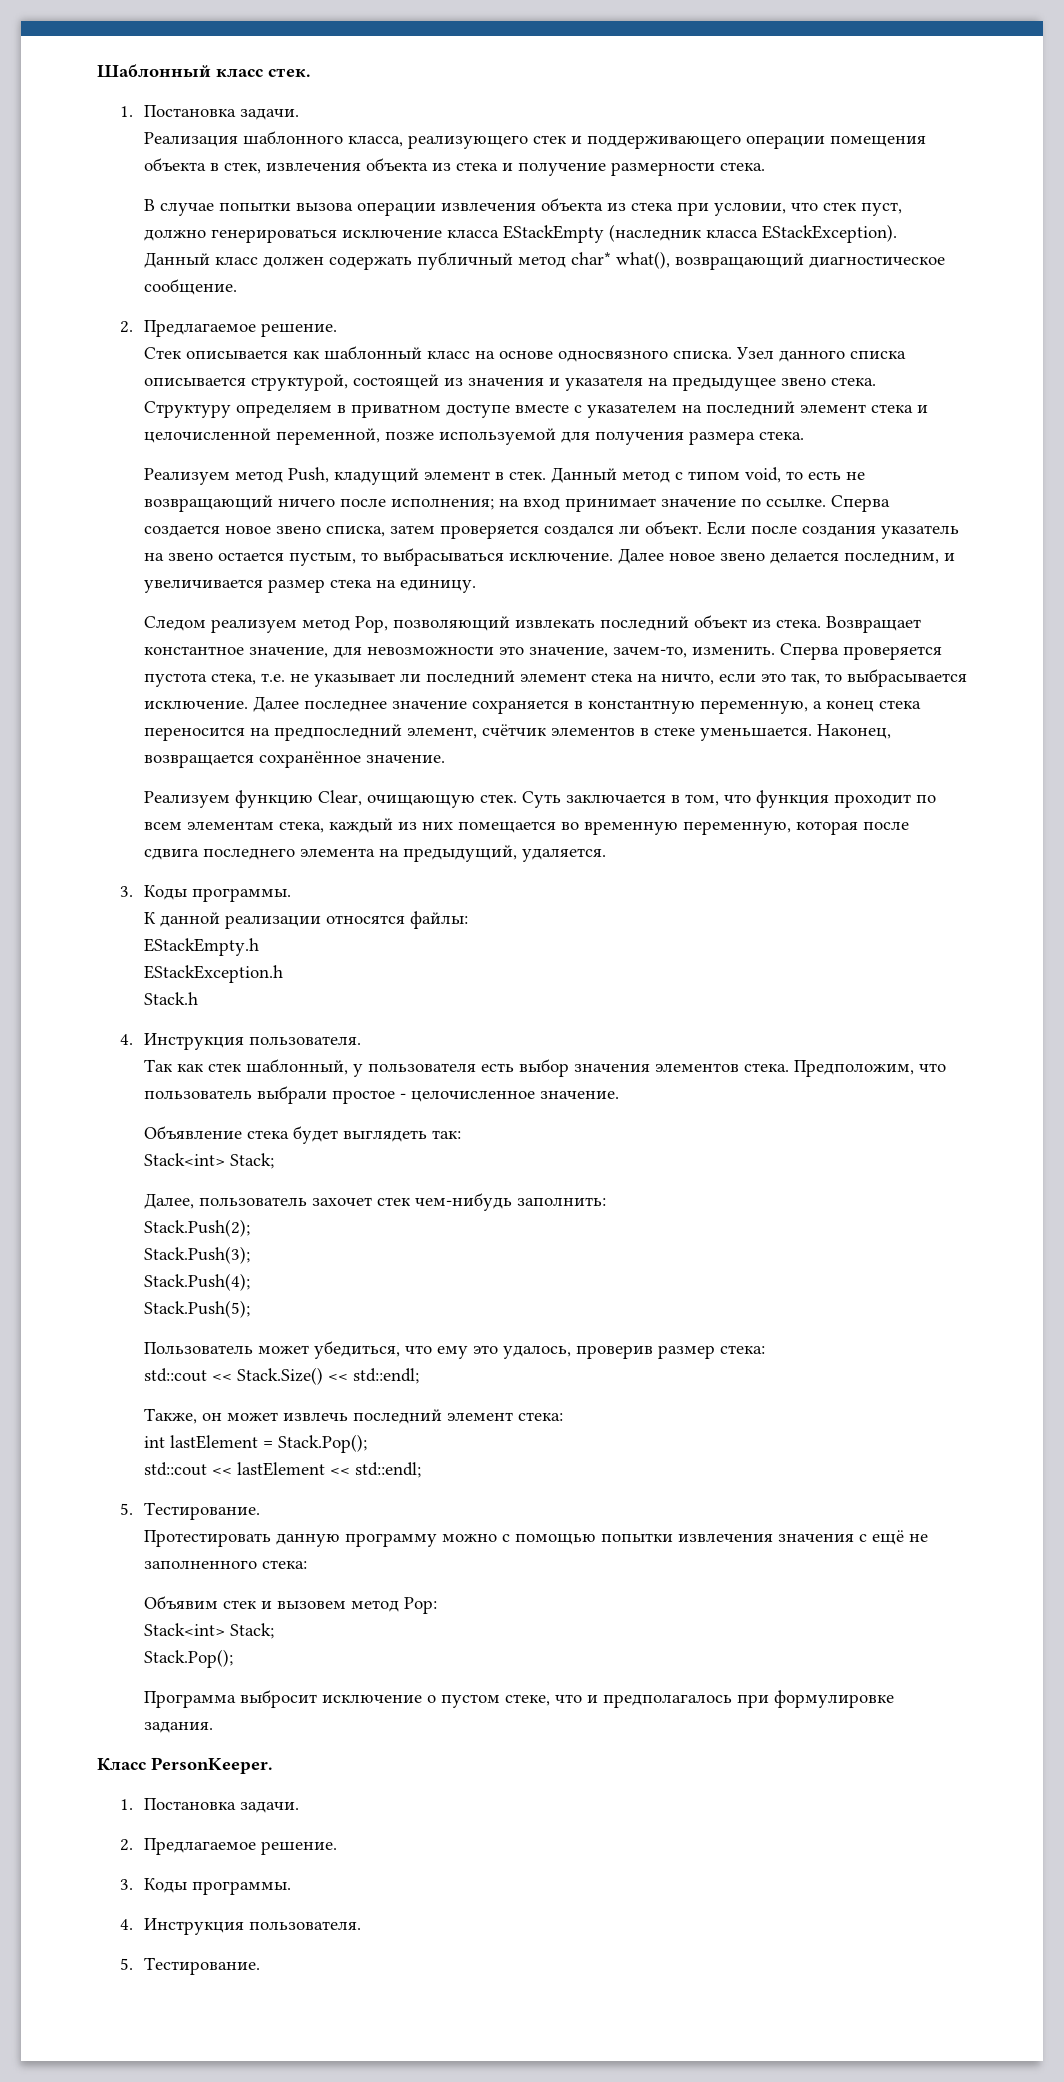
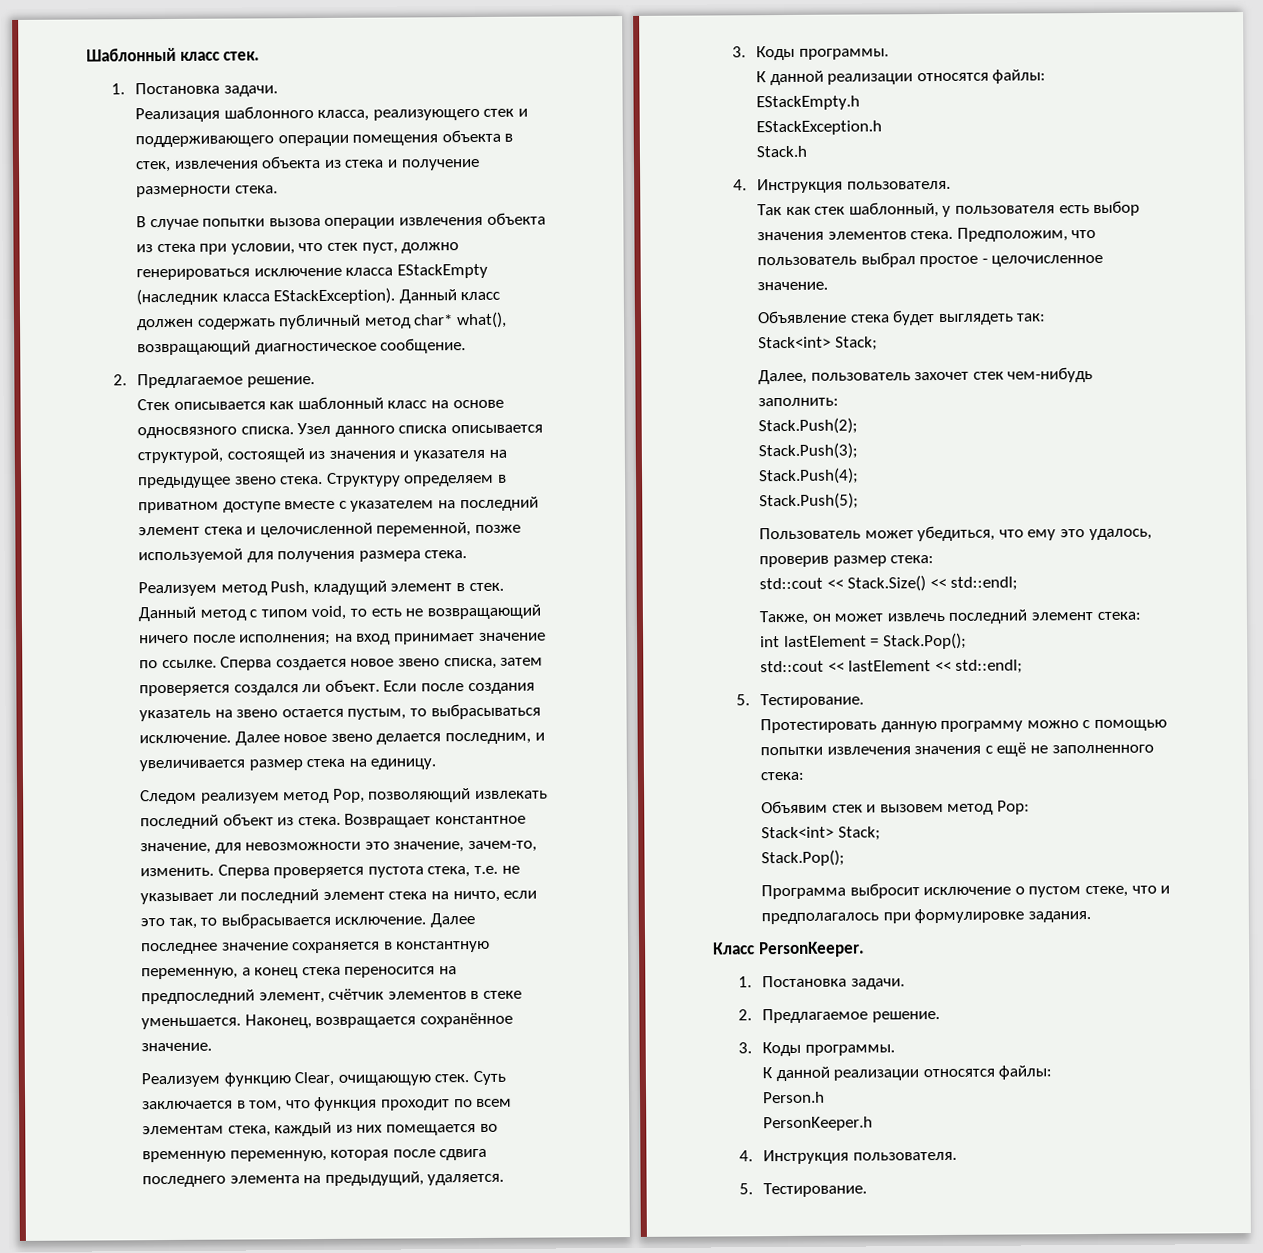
[256,1086,327,1104] выбрали -> [860,252,916,268] выбрал
(291, 1888) none -> [762,1065,1053,1082] [763,1091,826,1104] [763,1116,874,1132] // К данной реализации относятся файлы: // Person.h // PersonKeeper.h

